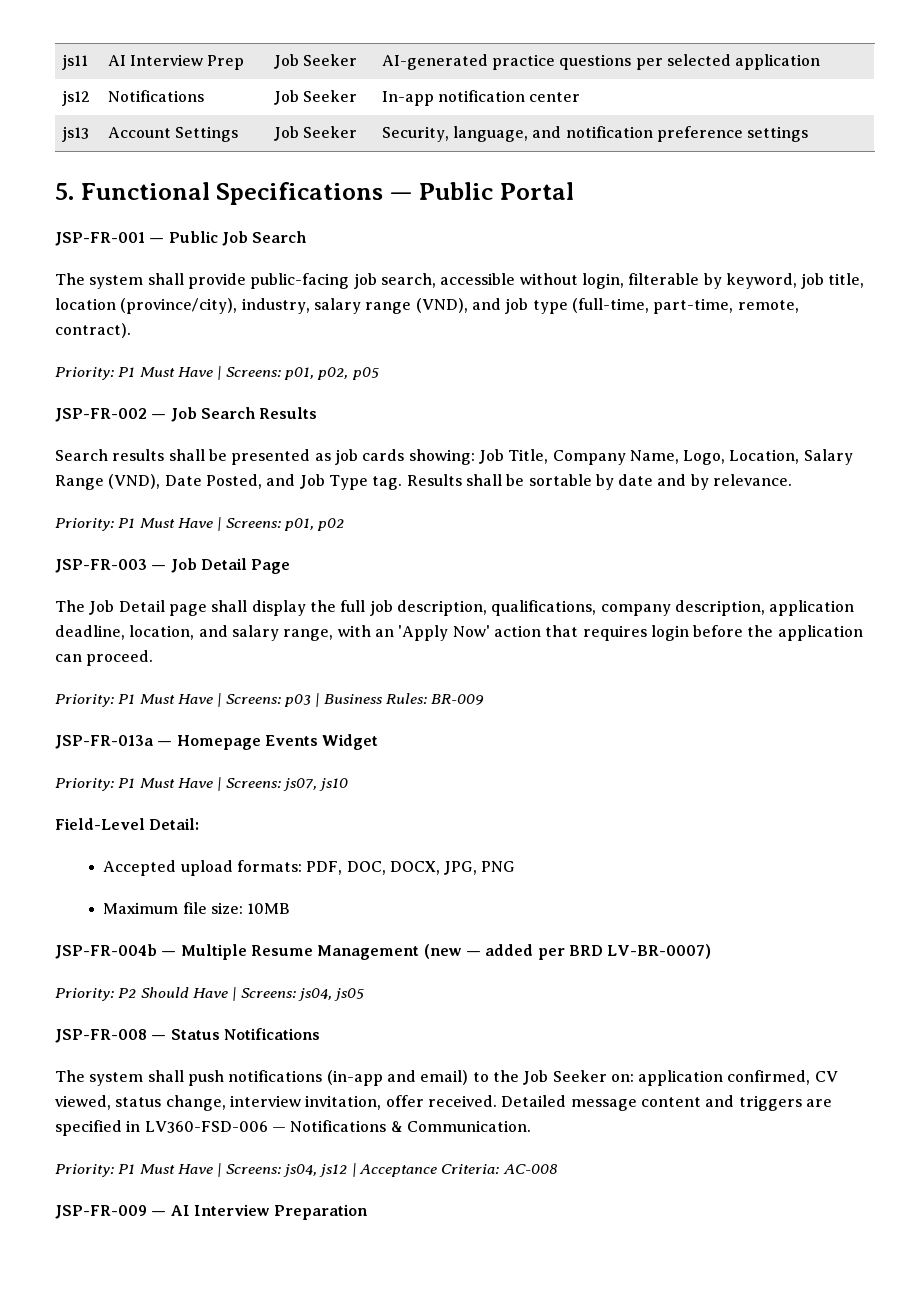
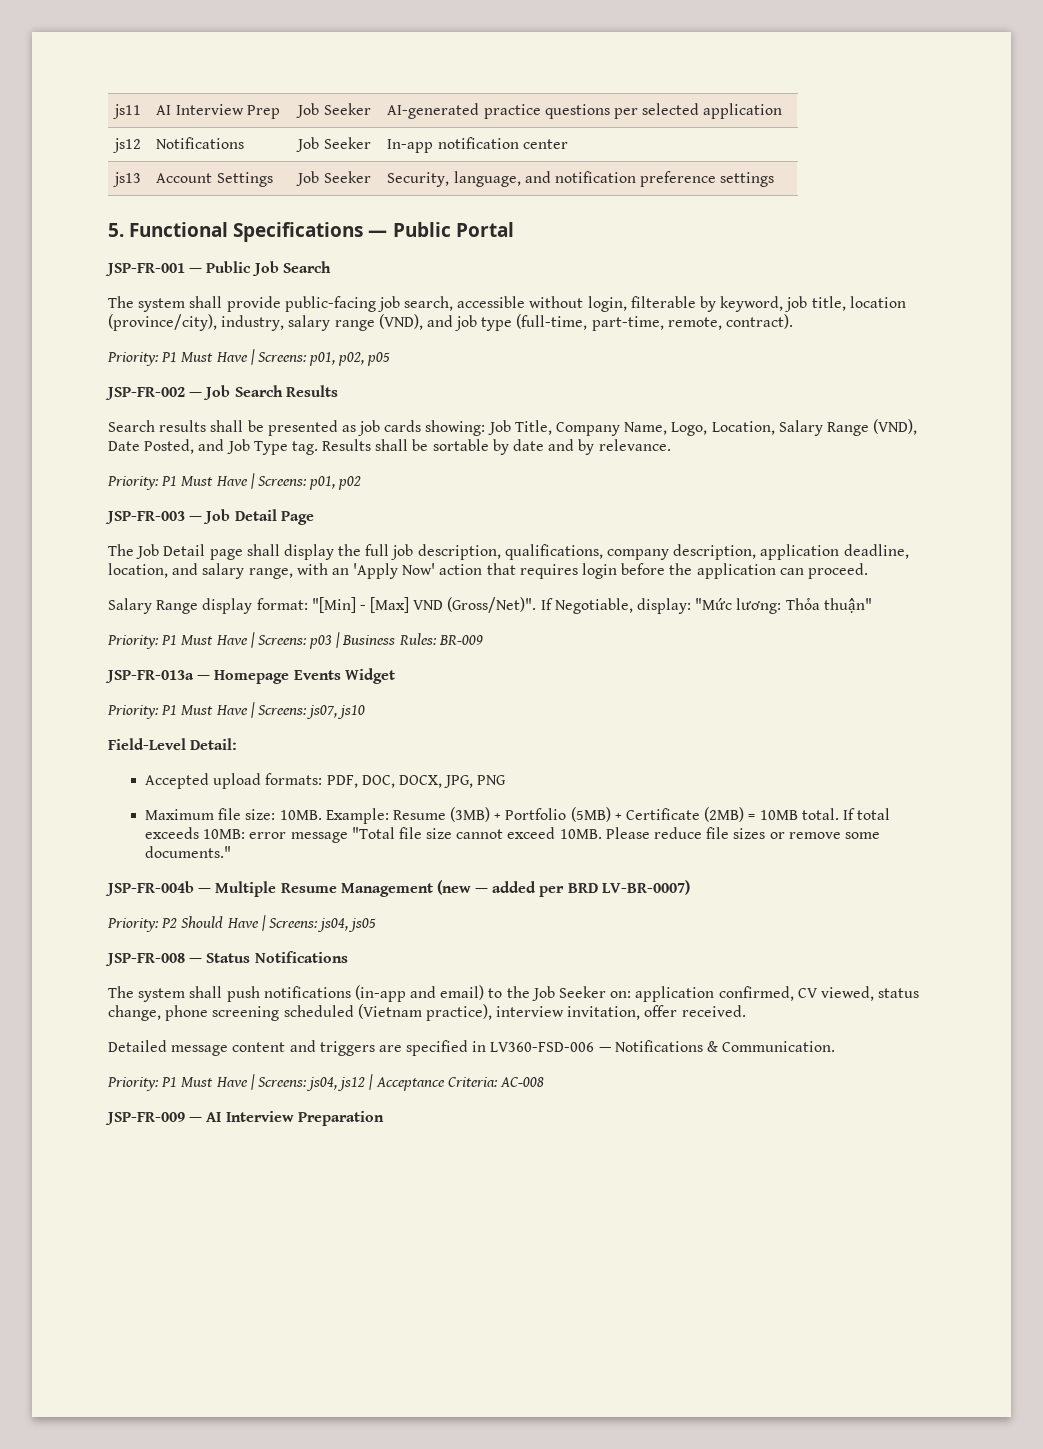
(154, 658) none -> [108,597,872,614] // Salary Range display format: "[Min] - [Max] VND (Gross/Net)". If Negotiable, display: "Mức lương: Thỏa thuận"
[247,903,291,914] 10MB -> [279,807,891,824] [144,827,880,843] [144,846,231,858] 10MB. Example: Resume (3MB) + Portfolio (5MB) + Certificate (2MB) = 10MB total. If total exceeds 10MB: error message "Total file size cannot exceed 10MB. Please reduce file sizes or remove some documents."
(226, 1103) none -> [165,1004,492,1021] phone screening scheduled (Vietnam practice),
(497, 1101) none -> (746, 1011) //

